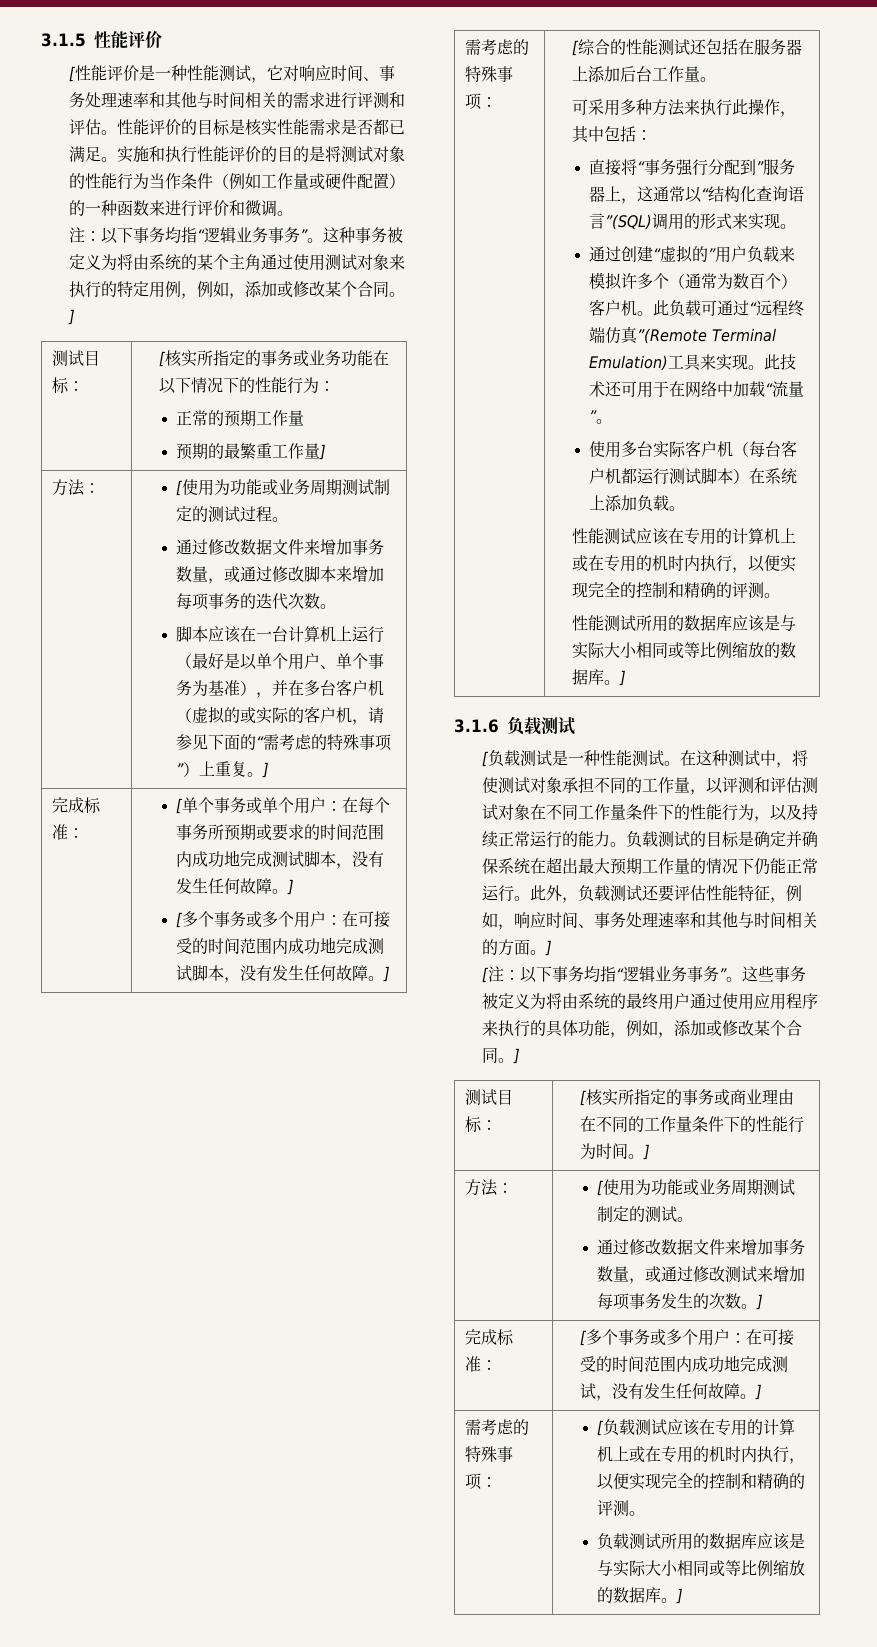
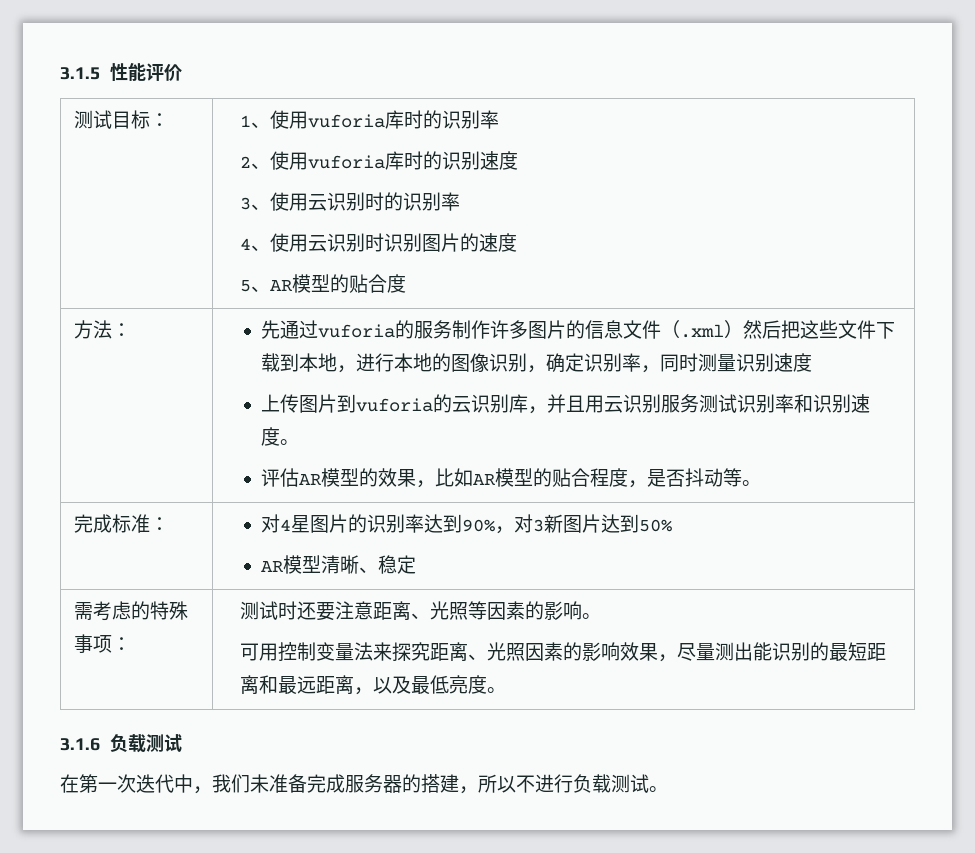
[69,65,396,83] [69,92,406,109] [69,119,406,136] [69,146,406,163] [69,173,406,190] [69,200,294,217] [69,227,404,244] [69,254,406,271] [69,281,406,299] [68,309,76,325] [51,350,100,366] [51,377,84,394] [158,350,389,367] [158,377,335,394] [176,410,305,427] [176,443,327,460] [51,479,100,496] [176,479,391,496] [176,506,289,522] [176,539,385,555] [176,566,385,584] [176,593,337,610] [176,626,385,643] [176,653,385,670] [176,679,385,698] [176,706,385,725] [176,734,393,751] [176,761,270,778] [51,797,101,814] [51,824,84,840] [176,797,391,814] [176,824,385,841] [176,850,385,869] [176,878,295,895] [176,911,391,928] [176,937,385,955] [176,965,391,983] [464,39,529,55] [464,66,513,83] [464,93,497,110] [571,39,802,56] [571,66,716,82] [571,99,796,117] [571,126,652,143] [589,159,796,176] [589,186,805,204] [589,213,797,230] [589,245,796,263] [589,272,798,290] [589,299,805,317] [589,326,777,344] [589,354,797,371] [589,381,805,398] [589,410,613,424] [589,440,798,458] [589,468,798,485] [589,495,686,512] [571,528,796,545] [571,555,796,573] [571,582,780,598] [571,615,796,632] [571,642,796,659] [571,669,626,686] [454,716,575,735] [482,750,809,768] [482,777,819,795] [482,804,819,822] [482,831,819,848] [482,857,819,875] [482,885,803,903] [482,912,819,930] [482,939,553,956] [482,966,807,983] [482,993,819,1010] [482,1020,803,1038] [482,1047,521,1064] [464,1089,513,1105] [464,1116,497,1133] [579,1089,794,1106] [579,1116,804,1133] [579,1143,650,1160] [464,1179,513,1196] [597,1179,796,1196] [597,1206,694,1222] [597,1239,806,1255] [597,1266,806,1284] [597,1293,764,1310] [464,1329,514,1346] [464,1356,497,1372] [579,1329,794,1346] [579,1355,788,1373] [579,1383,762,1401] [464,1419,529,1435] [464,1446,513,1463] [464,1473,497,1490] [597,1419,796,1436] [597,1446,806,1464] [597,1473,806,1490] [597,1500,646,1516] [597,1533,806,1550] [597,1560,806,1577] [597,1587,684,1604] // [性能评价是一种性能测试，它对响应时间、事务处理速率和其他与时间相关的需求进行评测和评估。性能评价的目标是核实性能需求是否都已满足。实施和执行性能评价的目的是将测试对象的性能行为当作条件（例如工作量或硬件配置）的一种函数来进行评价和微调。 // 注：以下事务均指“逻辑业务事务”。这种事务被定义为将由系统的某个主角通过使用测试对象来执行的特定用例，例如，添加或修改某个合同。] // 测试目标： | [核实所指定的事务或业务功能在以下情况下的性能行为： // 正常的预期工作量 // 预期的最繁重工作量] // 方法： | [使用为功能或业务周期测试制定的测试过程。 // 通过修改数据文件来增加事务数量，或通过修改脚本来增加每项事务的迭代次数。 // 脚本应该在一台计算机上运行（最好是以单个用户、单个事务为基准），并在多台客户机（虚拟的或实际的客户机，请参见下面的“需考虑的特殊事项”）上重复。] // 完成标准： | [单个事务或单个用户：在每个事务所预期或要求的时间范围内成功地完成测试脚本，没有发生任何故障。] // [多个事务或多个用户：在可接受的时间范围内成功地完成测试脚本，没有发生任何故障。] // 需考虑的特殊事项： | [综合的性能测试还包括在服务器上添加后台工作量。 // 可采用多种方法来执行此操作，其中包括： // 直接将“事务强行分配到”服务器上，这通常以“结构化查询语言”(SQL)调用的形式来实现。 // 通过创建“虚拟的”用户负载来模拟许多个（通常为数百个）客户机。此负载可通过“远程终端仿真”(Remote Terminal Emulation)工具来实现。此技术还可用于在网络中加载“流量”。 // 使用多台实际客户机（每台客户机都运行测试脚本）在系统上添加负载。 // 性能测试应该在专用的计算机上或在专用的机时内执行，以便实现完全的控制和精确的评测。 // 性能测试所用的数据库应该是与实际大小相同或等比例缩放的数据库。] // 3.1.6负载测试 // [负载测试是一种性能测试。在这种测试中，将使测试对象承担不同的工作量，以评测和评估测试对象在不同工作量条件下的性能行为，以及持续正常运行的能力。负载测试的目标是确定并确保系统在超出最大预期工作量的情况下仍能正常运行。此外，负载测试还要评估性能特征，例如，响应时间、事务处理速率和其他与时间相关的方面。] // [注：以下事务均指“逻辑业务事务”。这些事务被定义为将由系统的最终用户通过使用应用程序来执行的具体功能，例如，添加或修改某个合同。] // 测试目标： | [核实所指定的事务或商业理由在不同的工作量条件下的性能行为时间。] // 方法： | [使用为功能或业务周期测试制定的测试。 // 通过修改数据文件来增加事务数量，或通过修改测试来增加每项事务发生的次数。] // 完成标准： | [多个事务或多个用户：在可接受的时间范围内成功地完成测试，没有发生任何故障。] // 需考虑的特殊事项： | [负载测试应该在专用的计算机上或在专用的机时内执行，以便实现完全的控制和精确的评测。 // 负载测试所用的数据库应该是与实际大小相同或等比例缩放的数据库。] -> [73,110,169,129] [240,110,500,129] [240,151,519,170] [240,192,461,211] [240,233,518,252] [240,274,407,293] [73,320,131,339] [261,320,896,339] [261,353,813,373] [261,394,871,414] [261,427,300,446] [261,468,762,488] [73,514,169,533] [261,514,673,534] [261,555,417,574] [73,601,188,621] [73,634,131,653] [240,601,602,621] [240,642,887,662] [240,675,507,695] [60,734,182,753] [60,774,668,794] // 测试目标： | 1、使用vuforia库时的识别率 // 2、使用vuforia库时的识别速度 // 3、使用云识别时的识别率 // 4、使用云识别时识别图片的速度 // 5、AR模型的贴合度 // 方法： | 先通过vuforia的服务制作许多图片的信息文件（.xml）然后把这些文件下载到本地，进行本地的图像识别，确定识别率，同时测量识别速度 // 上传图片到vuforia的云识别库，并且用云识别服务测试识别率和识别速度。 // 评估AR模型的效果，比如AR模型的贴合程度，是否抖动等。 // 完成标准： | 对4星图片的识别率达到90%，对3新图片达到50% // AR模型清晰、稳定 // 需考虑的特殊事项： | 测试时还要注意距离、光照等因素的影响。 // 可用控制变量法来探究距离、光照因素的影响效果，尽量测出能识别的最短距离和最远距离，以及最低亮度。 // 3.1.6负载测试 // 在第一次迭代中，我们未准备完成服务器的搭建，所以不进行负载测试。

